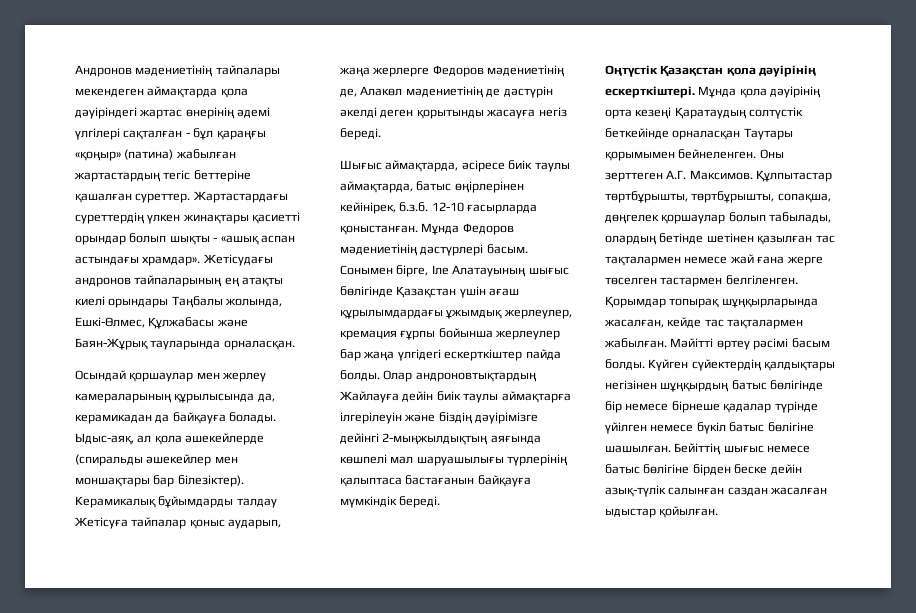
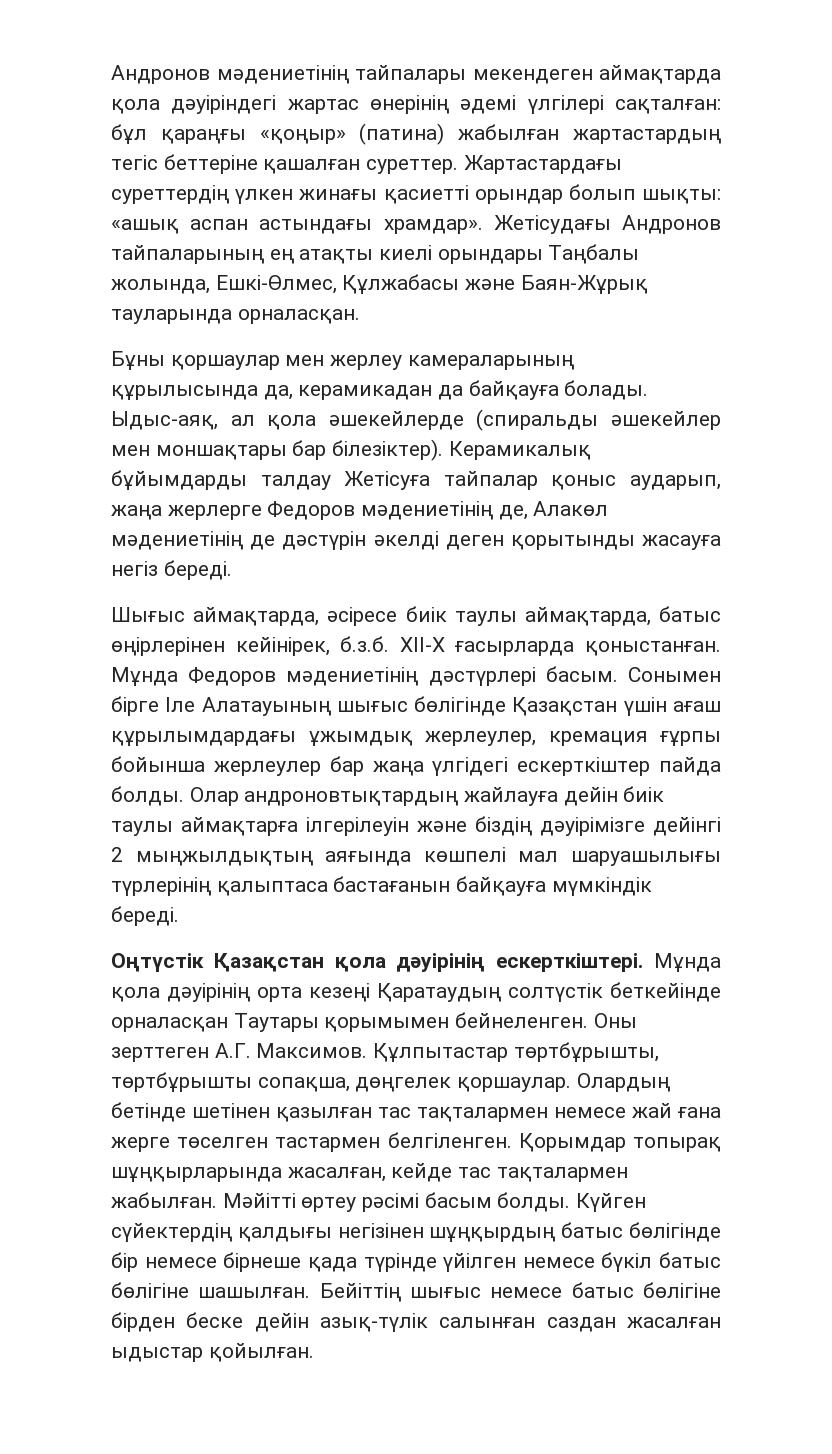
[123,130,190,140] сақталған - -> [615,99,721,114] сақталған:
[182,214,249,224] жинақтары -> [299,189,378,200] жинағы
[169,235,218,245] шықты - -> [642,189,722,204] шықты:
[75,277,131,287] андронов -> [622,215,721,234] Андронов
[75,370,126,381] Осындай -> [111,351,165,370] Бұны
[431,202,464,212] 12-10 -> [399,637,445,652] XII-X
[396,265,429,277] бірге, -> [111,696,159,716] бірге
[339,391,399,403] Жайлауға -> [464,787,559,806] жайлауға
[382,433,488,445] 2-мыңжылдықтың -> [111,847,313,866] 2 мыңжылдықтың
[691,191,775,203] төртбұрышты, -> [111,1072,252,1092] төртбұрышты
[661,212,832,224] [605,235,656,245] қоршаулар болып табылады, олардың -> [457,1073,670,1092] қоршаулар. Олардың
[764,361,836,371] қалдықтары -> [237,1227,332,1242] қалдығы
[723,403,772,413] қадалар -> [307,1257,357,1272] қада

